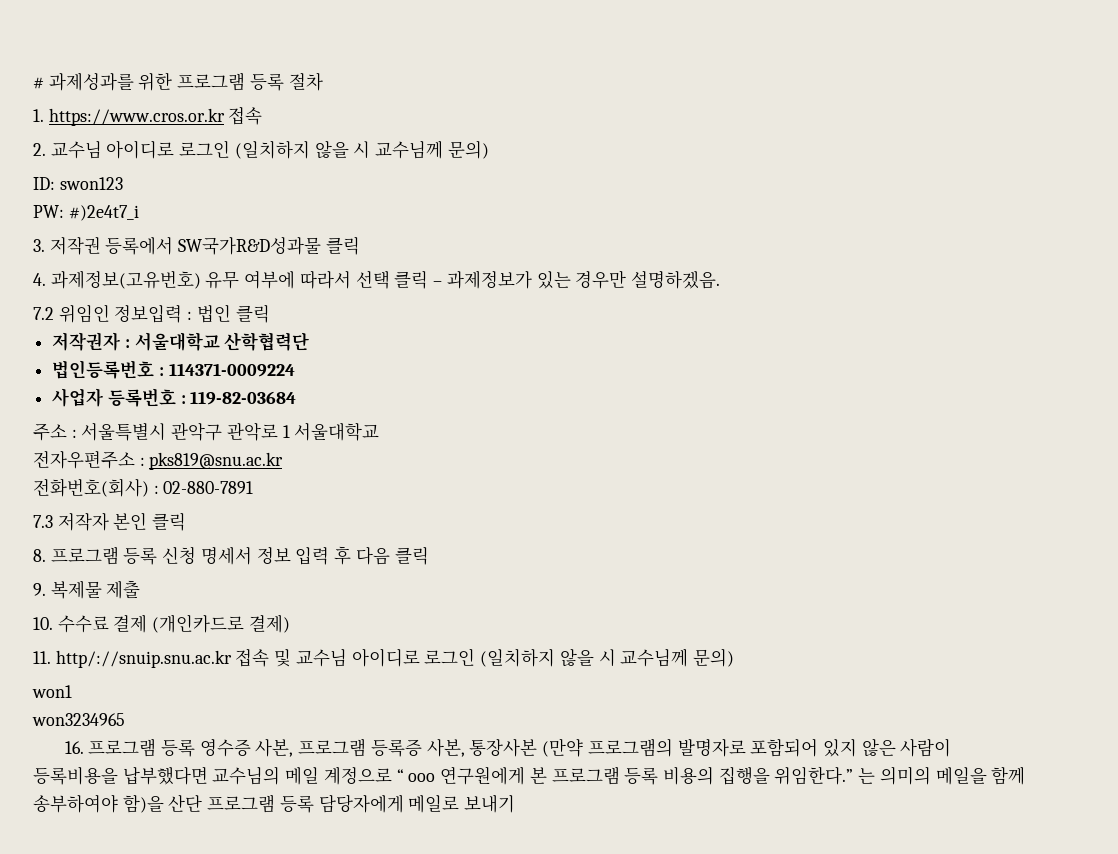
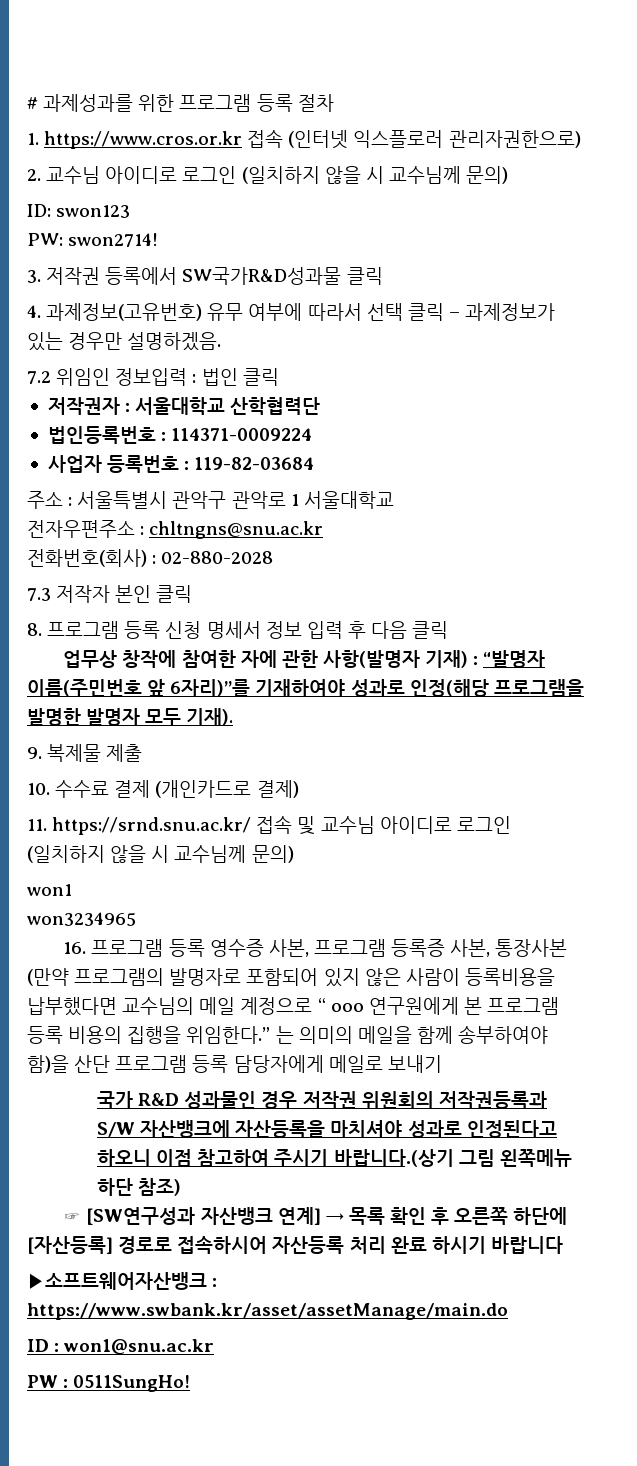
(263, 115) none -> [288,130,581,149] (인터넷 익스플로러 관리자권한으로)
[68,205,139,221] #)2e4t7_i -> [68,233,159,247] swon2714!
[149,452,284,470] pks819@snu.ac.kr -> [149,521,324,539] chltngns@snu.ac.kr
[163,481,254,494] 02-880-7891 -> [161,551,274,564] 02-880-2028
(429, 555) none -> [63,650,546,668] [27,679,584,697] [27,708,234,726] // 업무상 창작에 참여한 자에 관한 사항(발명자 기재) : “발명자 이름(주민번호 앞 6자리)”를 기재하여야 성과로 인정(해당 프로그램을 발명한 발명자 모두 기재).
[55,650,232,668] http/://snuip.snu.ac.kr -> [52,817,252,835] https://srnd.snu.ac.kr/
(516, 803) none -> [96,1091,547,1109] [96,1120,557,1138] [96,1149,572,1167] [96,1178,182,1196] [63,1207,568,1225] [27,1236,563,1254] [27,1272,218,1290] [27,1303,508,1320] [27,1339,215,1355] [27,1375,191,1392] // 국가 R&D 성과물인 경우 저작권 위원회의 저작권등록과 S/W 자산뱅크에 자산등록을 마치셔야 성과로 인정된다고 하오니 이점 참고하여 주시기 바랍니다.(상기 그림 왼쪽메뉴 하단 참조) // ☞ [SW연구성과 자산뱅크 연계] → 목록 확인 후 오른쪽 하단에 [자산등록] 경로로 접속하시어 자산등록 처리 완료 하시기 바랍니다 // ▶소프트웨어자산뱅크 : https://www.swbank.kr/asset/assetManage/main.do // ID : won1@snu.ac.kr // PW : 0511SungHo!

